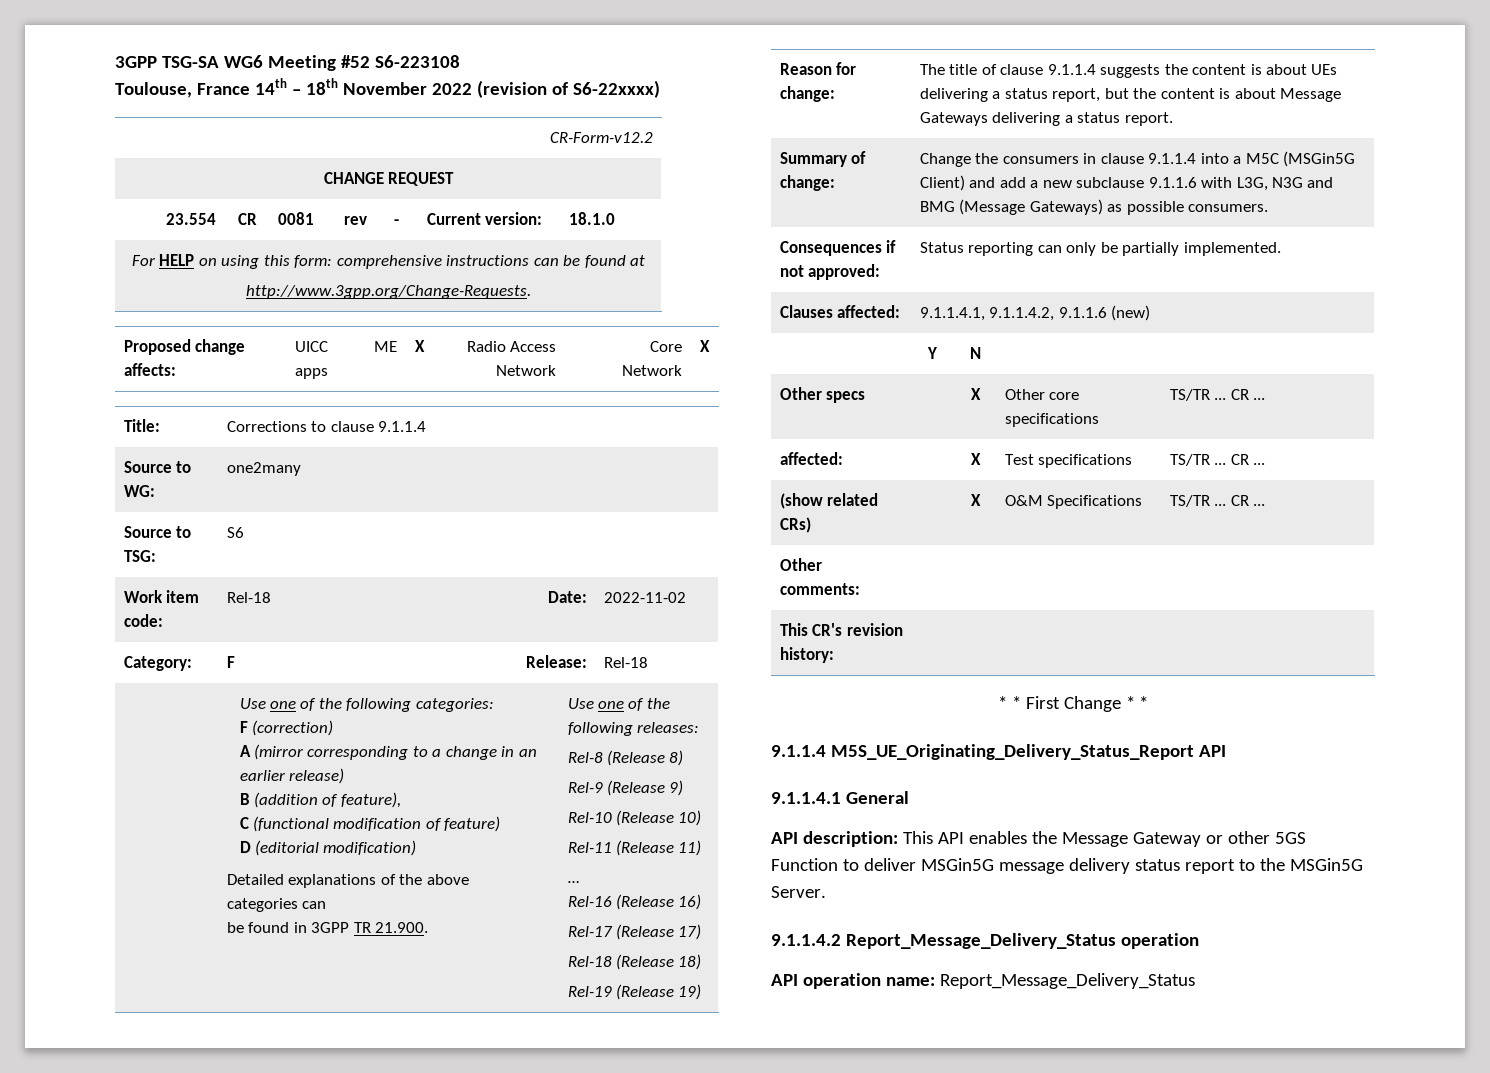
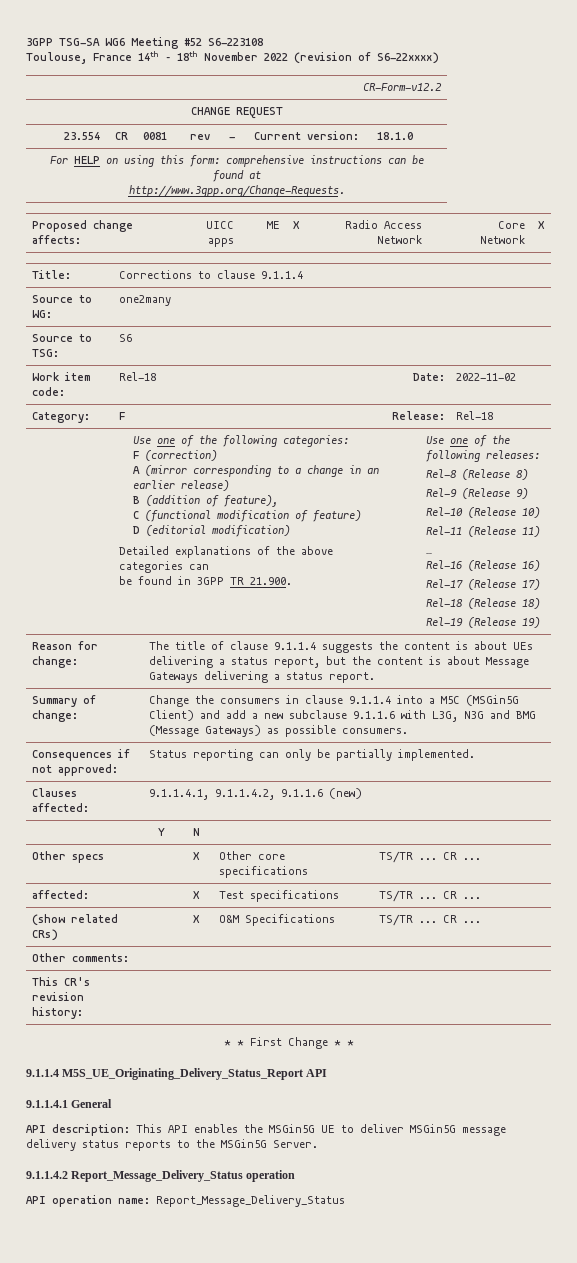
[1061,831,1306,847] [771,858,838,871] Message Gateway or other 5GS Function -> [269,1124,335,1133] MSGin5G UE
[1184,859,1235,874] report -> [125,1140,171,1151] reports

